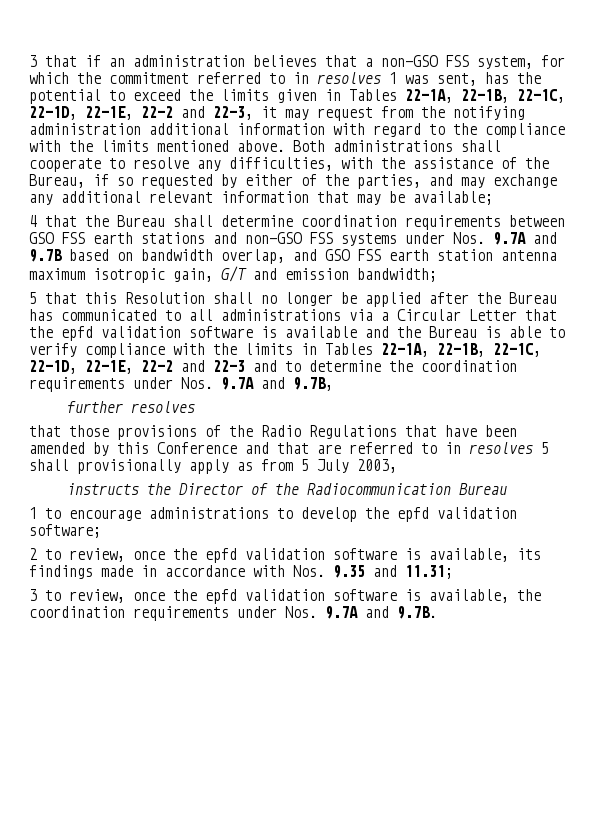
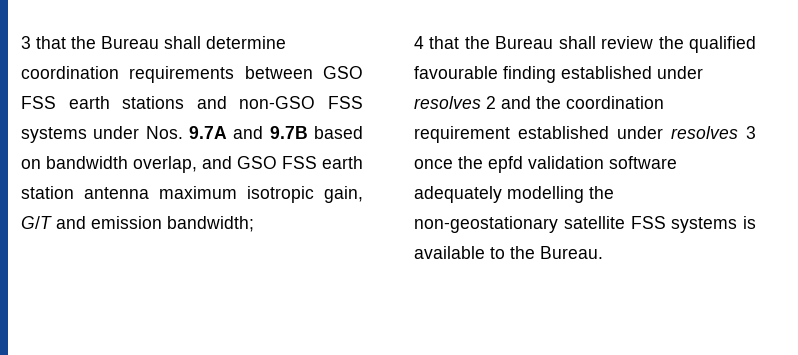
[85,55,565,69] [29,72,541,86] [29,89,565,104] [29,106,525,121] [29,123,565,138] [29,140,501,152] [29,157,549,172] [29,174,557,189] [29,191,493,205] [29,215,77,227] if an administration believes that a non-GSO FSS system, for which the commitment referred to in resolves 1 was sent, has the potential to exceed the limits given in Tables 22-1A, 22-1B, 22-1C, 22-1D, 22-1E, 22-2 and 22-3, it may request from the notifying administration additional information with regard to the compliance with the limits mentioned above. Both administrations shall cooperate to resolve any difficulties, with the assistance of the Bureau, if so requested by either of the parties, and may exchange any additional relevant information that may be available; // 4 that -> (66, 42) none
[29,292,557,307] [29,309,557,321] [29,326,565,341] [29,343,541,358] [29,360,517,374] [29,377,333,392] [66,401,195,413] [29,425,517,440] [29,442,549,456] [29,459,397,474] [66,483,507,495] [29,507,517,522] [29,524,101,538] [29,548,541,563] [29,565,453,579] [29,589,541,604] [29,606,437,621] 5 that this Resolution shall no longer be applied after the Bureau has communicated to all administrations via a Circular Letter that the epfd validation software is available and the Bureau is able to verify compliance with the limits in Tables 22-1A, 22-1B, 22-1C, 22-1D, 22-1E, 22-2 and 22-3 and to determine the coordination requirements under Nos. 9.7A and 9.7B, // further resolves // that those provisions of the Radio Regulations that have been amended by this Conference and that are referred to in resolves 5 shall provisionally apply as from 5 July 2003, // instructs the Director of the Radiocommunication Bureau // 1 to encourage administrations to develop the epfd validation software; // 2 to review, once the epfd validation software is available, its findings made in accordance with Nos. 9.35 and 11.31; // 3 to review, once the epfd validation software is available, the coordination requirements under Nos. 9.7A and 9.7B. -> [414,36,756,53] [414,66,703,83] [414,96,664,109] [414,126,756,143] [414,156,677,173] [414,186,614,203] [414,216,756,233] [414,246,603,259] 4 that the Bureau shall review the qualified favourable finding established under resolves 2 and the coordination requirement established under resolves 3 once the epfd validation software adequately modelling the non-geostationary satellite FSS systems is available to the Bureau.

